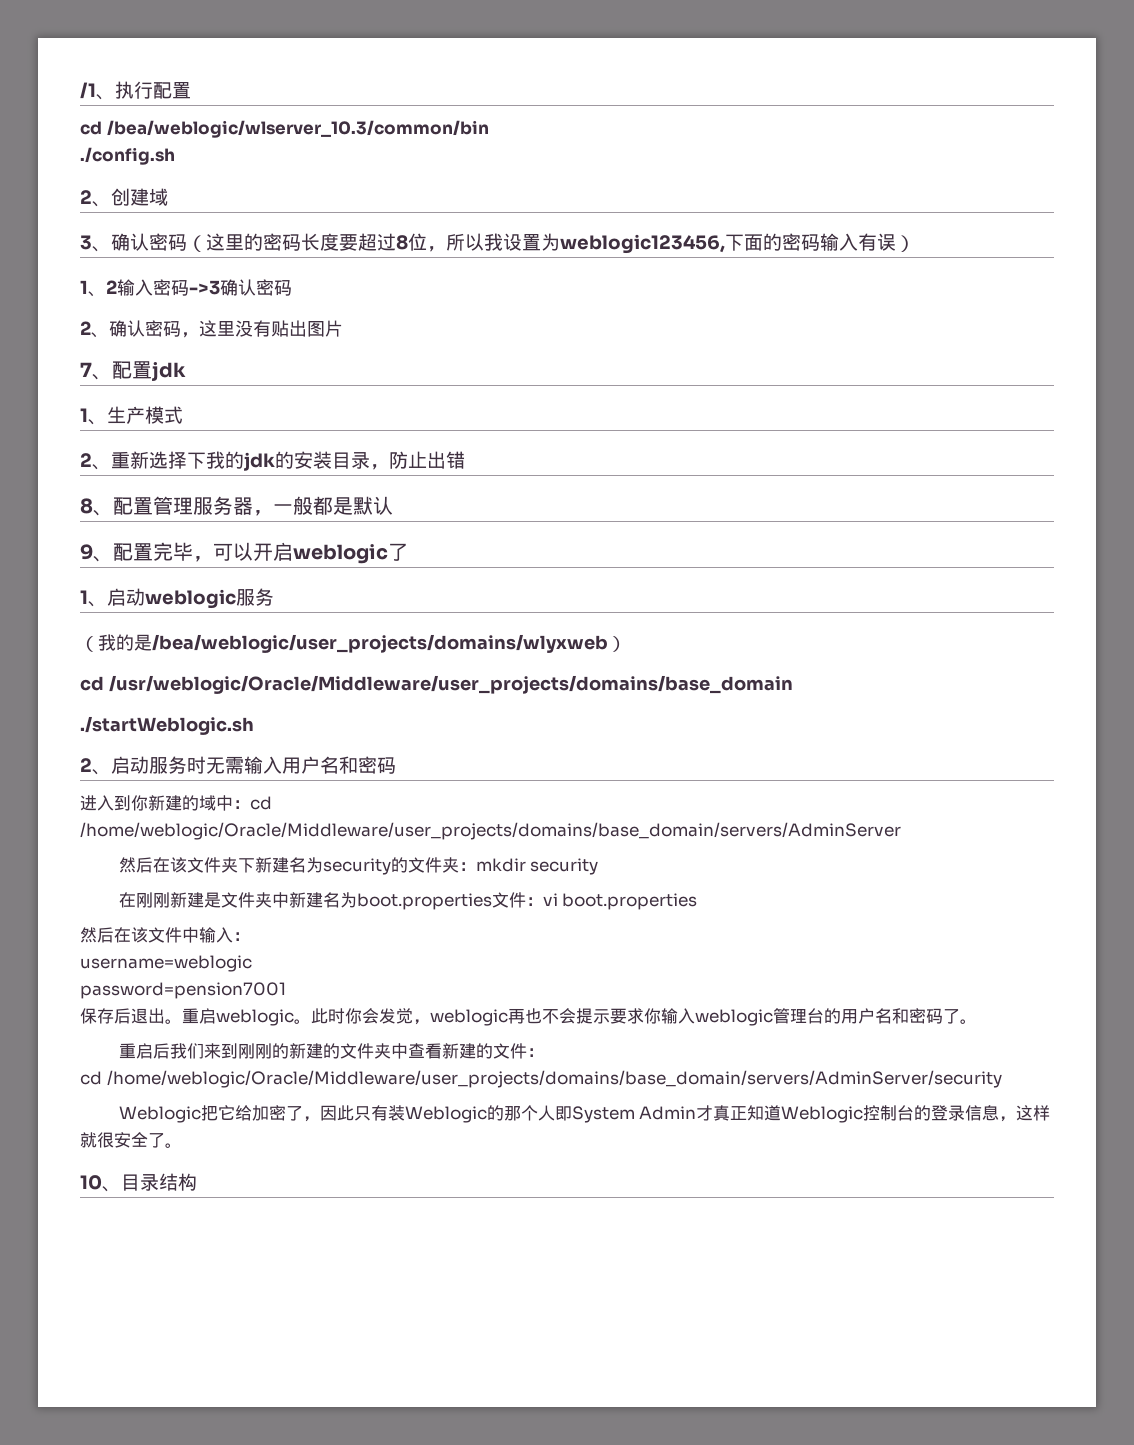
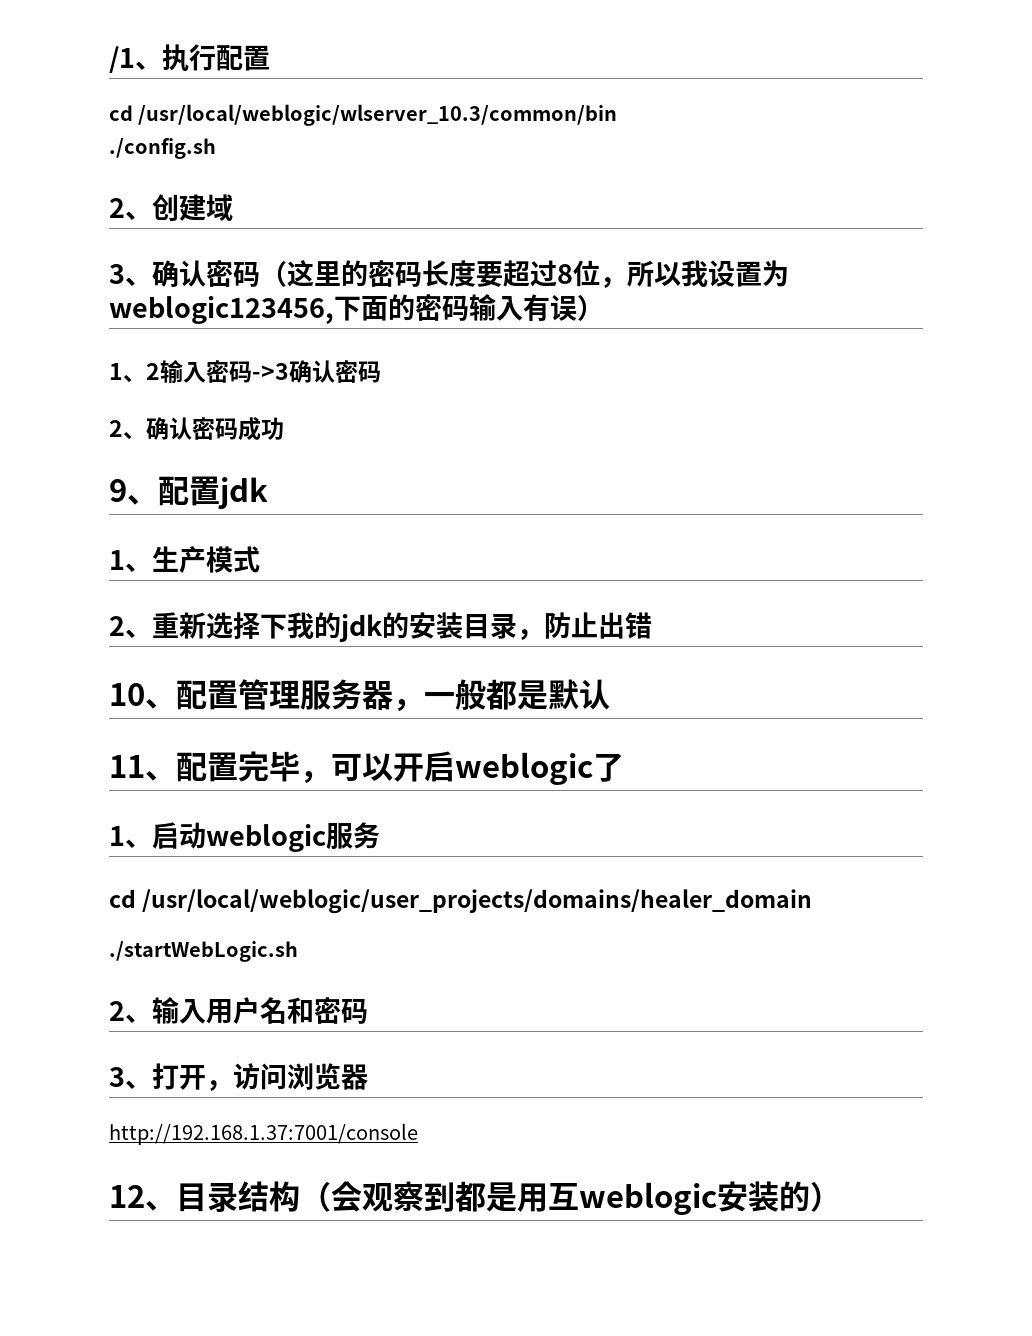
[106,120,489,138] /bea/weblogic/wlserver_10.3/common/bin -> [138,104,618,126] /usr/local/weblogic/wlserver_10.3/common/bin
[181,320,343,338] [80,362,92,377] ，这里没有贴出图片 // 7 -> [238,417,284,441] [109,479,127,502] 成功 // 9
[80,498,93,514] 8 -> [109,683,145,706] 10
[80,544,93,560] 9 -> [109,755,145,778] 11
[80,634,626,653] [80,675,793,694] [80,716,254,735] [80,756,396,775] [80,795,272,811] [80,822,901,840] [118,857,599,875] [118,892,698,910] [80,927,250,943] [80,955,252,972] [80,982,286,999] [80,1008,977,1026] [118,1043,544,1059] [80,1070,1002,1088] [118,1105,1051,1123] [80,1132,182,1148] [80,1173,197,1192] （我的是/bea/weblogic/user_projects/domains/wlyxweb） // cd /usr/weblogic/Oracle/Middleware/user_projects/domains/base_domain // ./startWeblogic.sh // 2、启动服务时无需输入用户名和密码 // 进入到你新建的域中：cd /home/weblogic/Oracle/Middleware/user_projects/domains/base_domain/servers/AdminServer // 然后在该文件夹下新建名为security的文件夹：mkdir security // 在刚刚新建是文件夹中新建名为boot.properties文件：vi boot.properties // 然后在该文件中输入： // username=weblogic // password=pension7001 // 保存后退出。重启weblogic。此时你会发觉，weblogic再也不会提示要求你输入weblogic管理台的用户名和密码了。 // 重启后我们来到刚刚的新建的文件夹中查看新建的文件： // cd /home/weblogic/Oracle/Middleware/user_projects/domains/base_domain/servers/AdminServer/security // Weblogic把它给加密了，因此只有装Weblogic的那个人即System Admin才真正知道Weblogic控制台的登录信息，这样就很安全了。 // 10、目录结构 -> [109,889,813,914] [109,941,298,962] [109,997,368,1024] [109,1063,368,1091] [109,1123,418,1145] [109,1181,841,1215] cd /usr/local/weblogic/user_projects/domains/healer_domain // ./startWebLogic.sh // 2、输入用户名和密码 // 3、打开，访问浏览器 // http://192.168.1.37:7001/console // 12、目录结构（会观察到都是用互weblogic安装的）

